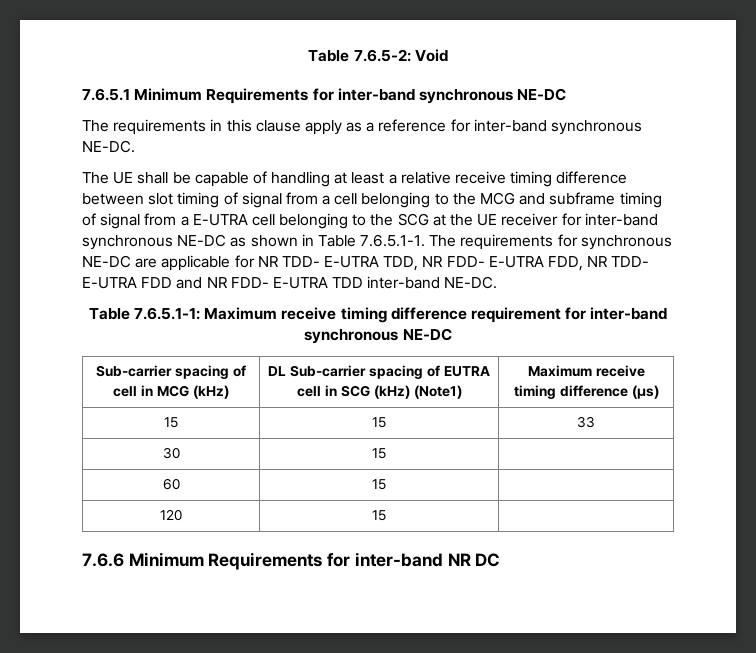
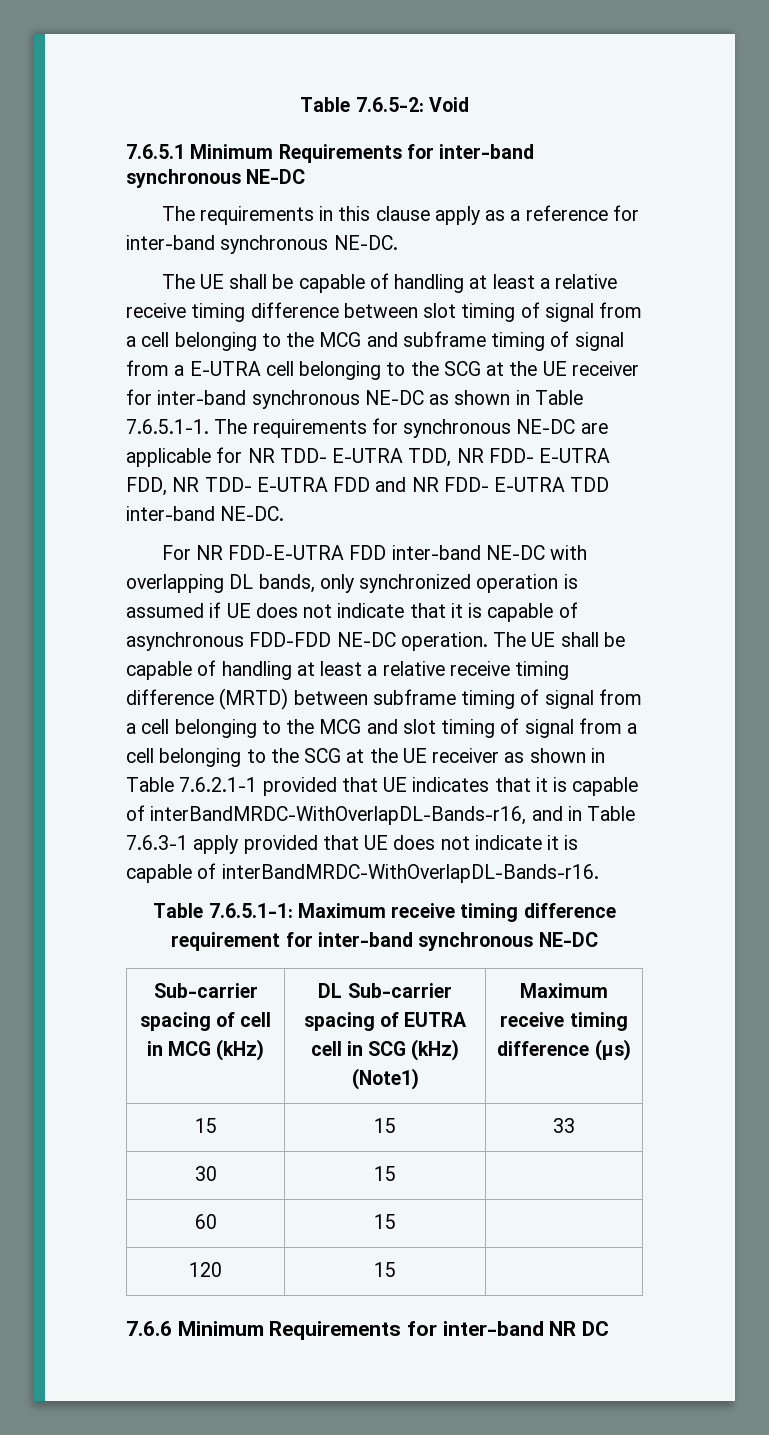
(498, 282) none -> [161,545,588,560] [126,574,578,593] [126,602,578,622] [126,632,625,651] [126,660,570,680] [126,688,642,710] [126,718,638,738] [126,748,605,767] [126,777,639,796] [126,805,636,825] [126,835,579,854] [126,863,599,883] // For NR FDD-E-UTRA FDD inter-band NE-DC with overlapping DL bands, only synchronized operation is assumed if UE does not indicate that it is capable of asynchronous FDD-FDD NE-DC operation. The UE shall be capable of handling at least a relative receive timing difference (MRTD) between subframe timing of signal from a cell belonging to the MCG and slot timing of signal from a cell belonging to the SCG at the UE receiver as shown in Table 7.6.2.1-1 provided that UE indicates that it is capable of interBandMRDC-WithOverlapDL-Bands-r16, and in Table 7.6.3-1 apply provided that UE does not indicate it is capable of interBandMRDC-WithOverlapDL-Bands-r16.

